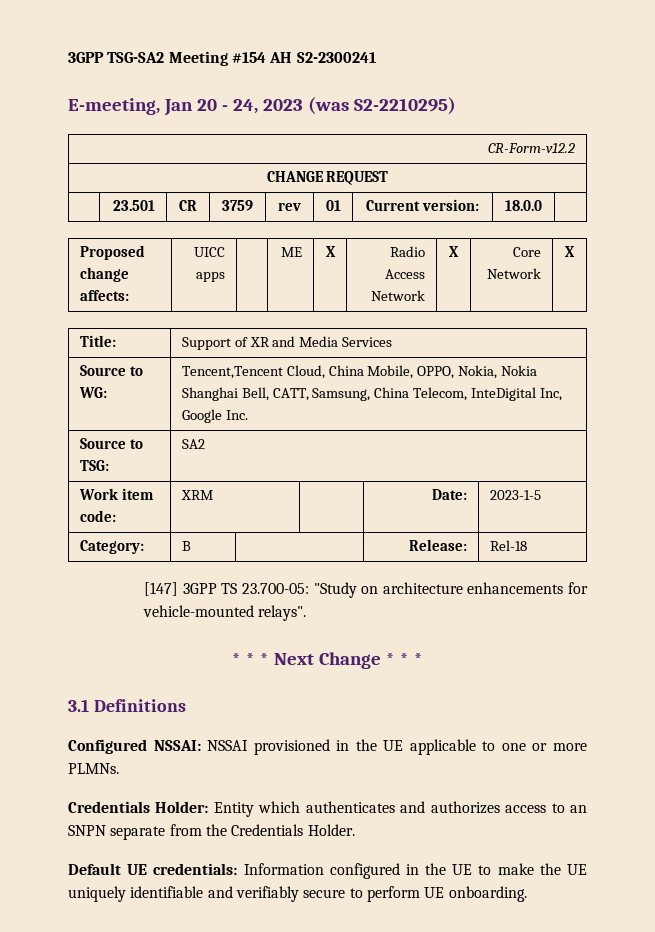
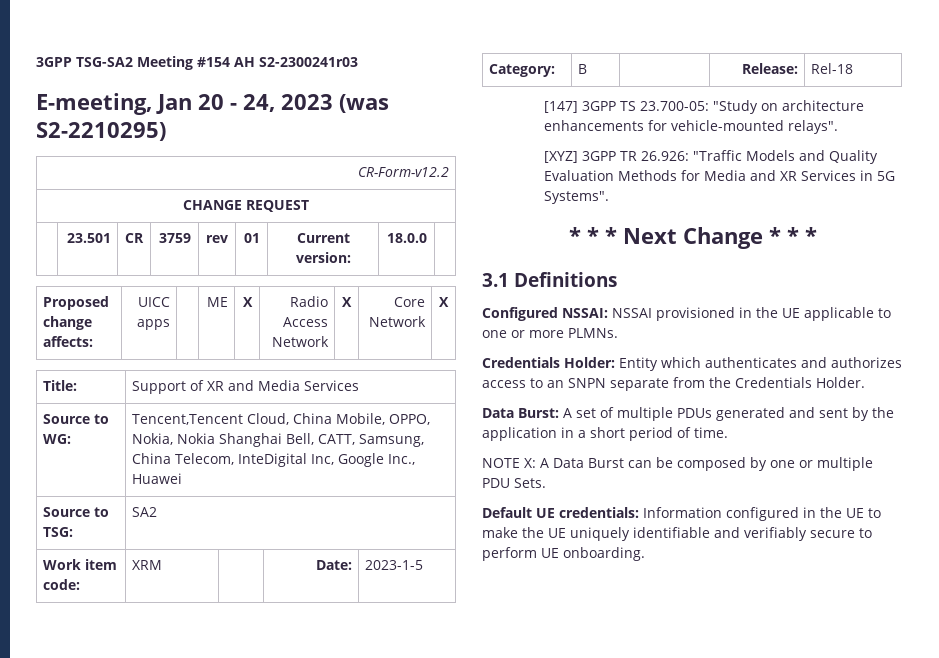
[296,52,376,63] S2-2300241 -> [259,57,358,67] S2-2300241r03
[225,410,248,420] Inc. -> [388,454,416,465] [132,473,183,484] Inc., Huawei
(307, 613) none -> [544,150,879,164] [544,170,896,181] [544,191,610,204] // [XYZ] 3GPP TR 26.926: "Traffic Models and Quality Evaluation Methods for Media and XR Services in 5G Systems".
(355, 830) none -> [482,407,894,421] [482,427,728,441] [482,457,873,471] [482,478,546,488] // Data Burst: A set of multiple PDUs generated and sent by the application in a short period of time. // NOTE X: A Data Burst can be composed by one or multiple PDU Sets.

